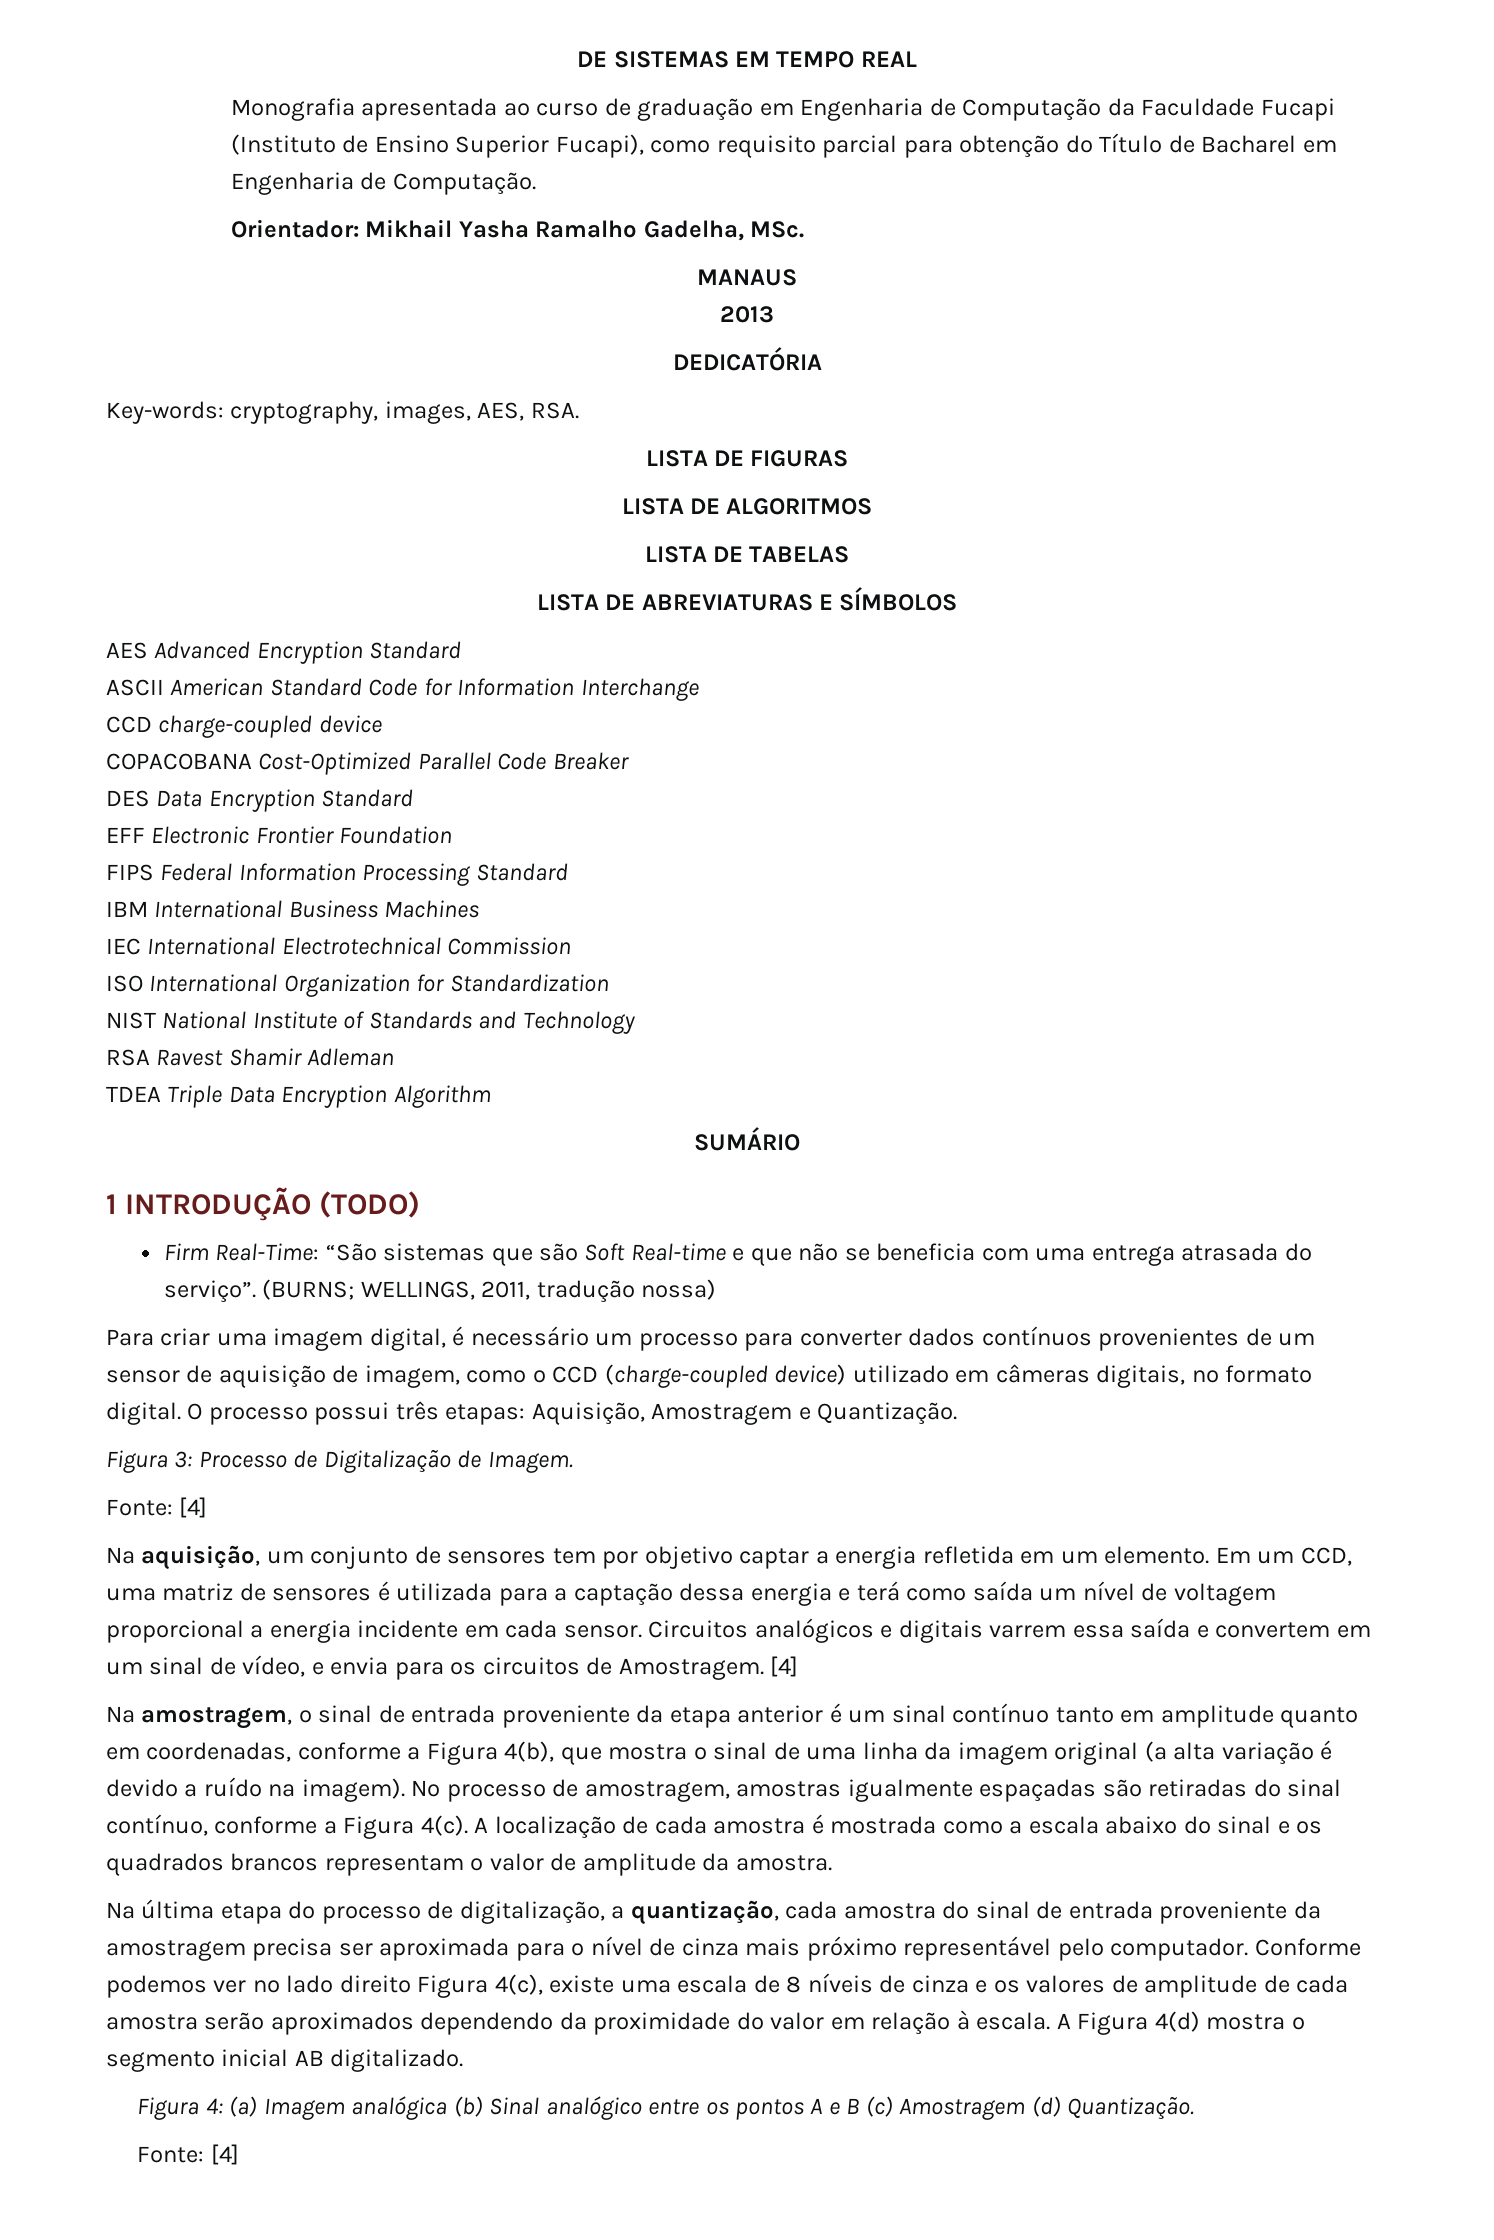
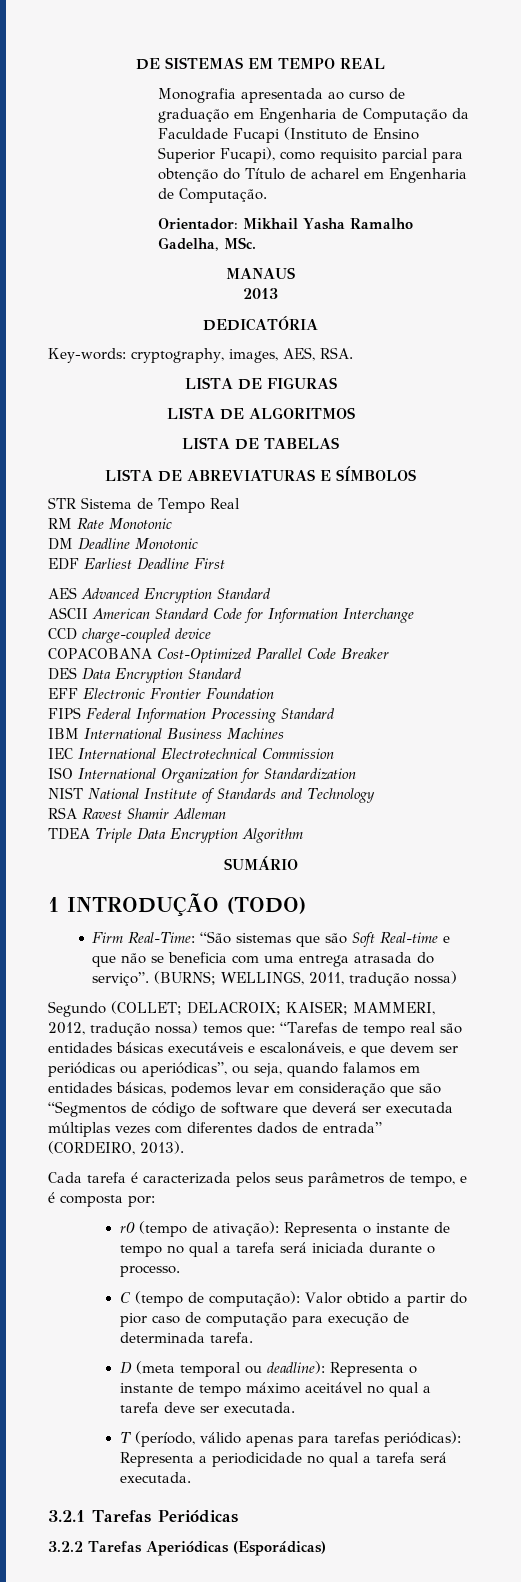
[1201,135,1297,153] Bacharel -> [311,168,361,179] acharel
(958, 599) none -> [48,497,240,513] [48,518,172,530] [48,538,198,550] [48,558,225,570] // STR Sistema de Tempo Real // RM Rate Monotonic // DM Deadline Monotonic // EDF Earliest Deadline First
[106,1326,1316,1351] [106,1364,1313,1388] [106,1401,958,1425] [106,1449,573,1473] [106,1497,208,1518] [106,1545,1352,1570] [106,1581,1276,1606] [106,1618,1371,1643] [106,1655,799,1680] [106,1703,1359,1729] [106,1740,1333,1765] [106,1777,1342,1802] [106,1814,1323,1839] [106,1853,832,1876] [106,1899,1321,1925] [106,1936,1361,1961] [106,1973,1349,1998] [106,2010,1305,2035] [106,2049,464,2072] [137,2096,1195,2120] [137,2144,239,2165] Para criar uma imagem digital, é necessário um processo para converter dados contínuos provenientes de um sensor de aquisição de imagem, como o CCD (charge-coupled device) utilizado em câmeras digitais, no formato digital. O processo possui três etapas: Aquisição, Amostragem e Quantização. // Figura 3: Processo de Digitalização de Imagem. // Fonte: [4] // Na aquisição, um conjunto de sensores tem por objetivo captar a energia refletida em um elemento. Em um CCD, uma matriz de sensores é utilizada para a captação dessa energia e terá como saída um nível de voltagem proporcional a energia incidente em cada sensor. Circuitos analógicos e digitais varrem essa saída e convertem em um sinal de vídeo, e envia para os circuitos de Amostragem. [4] // Na amostragem, o sinal de entrada proveniente da etapa anterior é um sinal contínuo tanto em amplitude quanto em coordenadas, conforme a Figura 4(b), que mostra o sinal de uma linha da imagem original (a alta variação é devido a ruído na imagem). No processo de amostragem, amostras igualmente espaçadas são retiradas do sinal contínuo, conforme a Figura 4(c). A localização de cada amostra é mostrada como a escala abaixo do sinal e os quadrados brancos representam o valor de amplitude da amostra. // Na última etapa do processo de digitalização, a quantização, cada amostra do sinal de entrada proveniente da amostragem precisa ser aproximada para o nível de cinza mais próximo representável pelo computador. Conforme podemos ver no lado direito Figura 4(c), existe uma escala de 8 níveis de cinza e os valores de amplitude de cada amostra serão aproximados dependendo da proximidade do valor em relação à escala. A Figura 4(d) mostra o segmento inicial AB digitalizado. // Figura 4: (a) Imagem analógica (b) Sinal analógico entre os pontos A e B (c) Amostragem (d) Quantização. // Fonte: [4] -> [48,1001,435,1017] [48,1021,462,1037] [48,1042,458,1057] [48,1062,420,1077] [48,1082,441,1097] [48,1101,453,1117] [48,1122,382,1137] [48,1141,184,1155] [48,1172,467,1187] [48,1192,155,1207] [119,1221,450,1237] [119,1242,435,1257] [119,1265,180,1277] [119,1291,467,1307] [119,1312,409,1327] [119,1332,253,1343] [119,1361,417,1377] [119,1382,431,1397] [119,1402,295,1413] [119,1431,461,1447] [119,1452,447,1467] [119,1472,191,1483] [48,1510,238,1523] [48,1541,326,1556] Segundo (COLLET; DELACROIX; KAISER; MAMMERI, 2012, tradução nossa) temos que: “Tarefas de tempo real são entidades básicas executáveis e escalonáveis, e que devem ser periódicas ou aperiódicas”, ou seja, quando falamos em entidades básicas, podemos levar em consideração que são “Segmentos de código de software que deverá ser executada múltiplas vezes com diferentes dados de entrada” (CORDEIRO, 2013). // Cada tarefa é caracterizada pelos seus parâmetros de tempo, e é composta por: // r0 (tempo de ativação): Representa o instante de tempo no qual a tarefa será iniciada durante o processo. // C (tempo de computação): Valor obtido a partir do pior caso de computação para execução de determinada tarefa. // D (meta temporal ou deadline): Representa o instante de tempo máximo aceitável no qual a tarefa deve ser executada. // T (período, válido apenas para tarefas periódicas): Representa a periodicidade no qual a tarefa será executada. // 3.2.1 Tarefas Periódicas // 3.2.2 Tarefas Aperiódicas (Esporádicas)

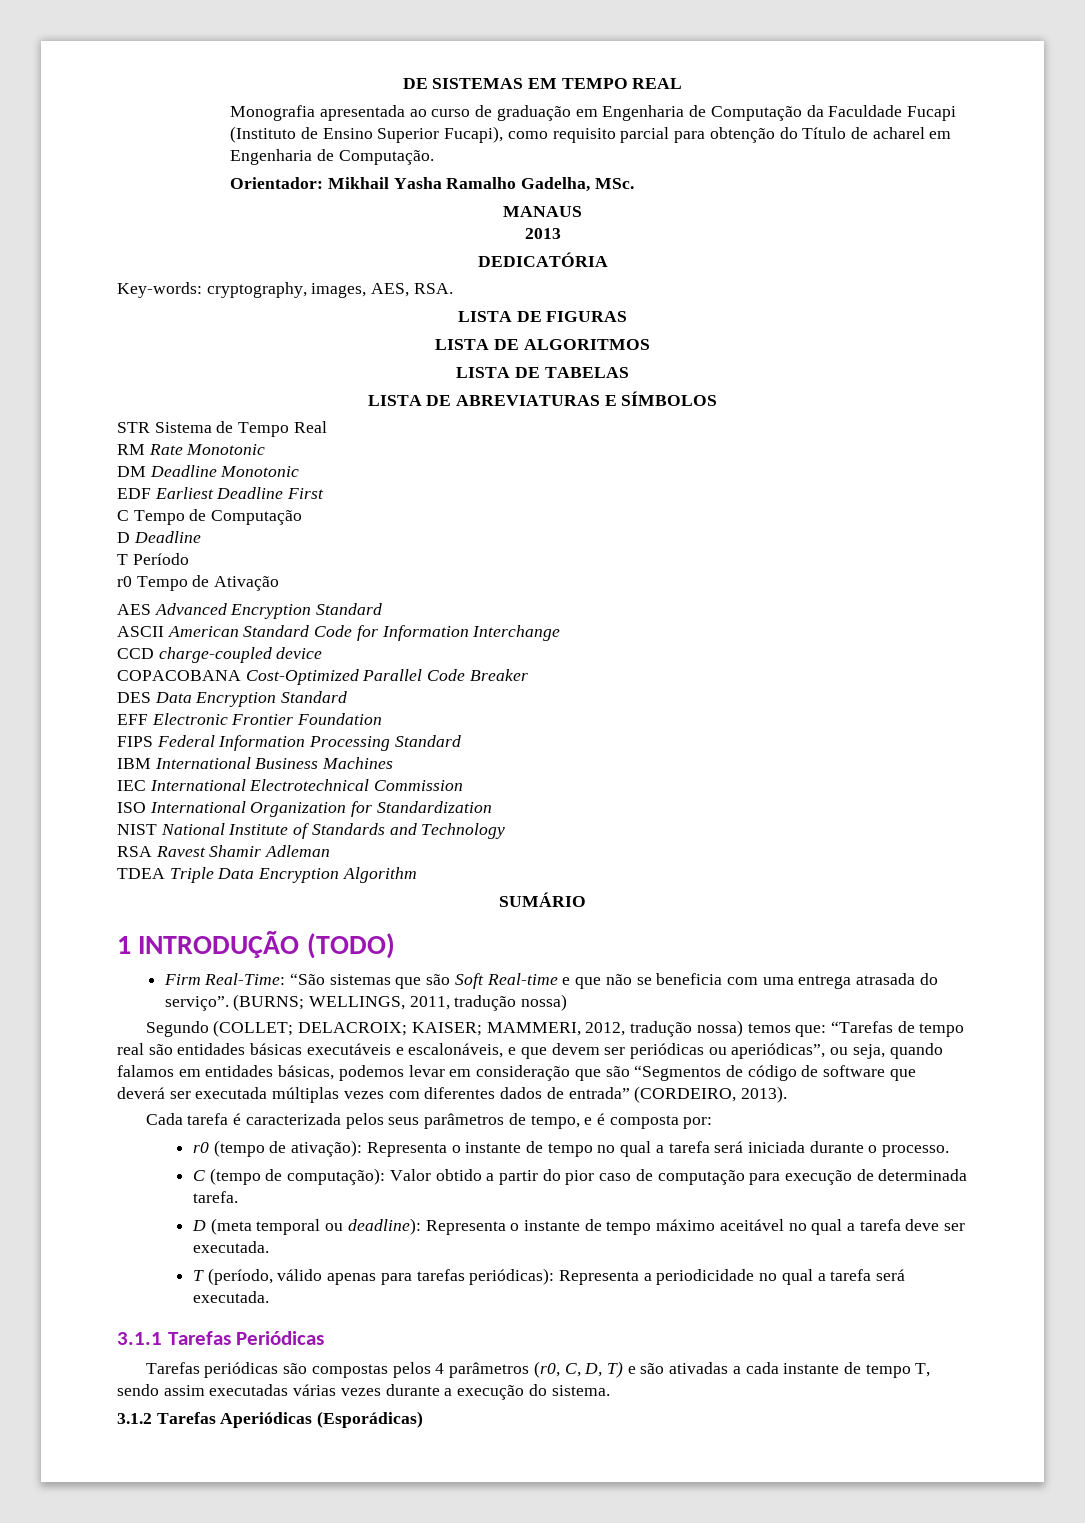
(225, 563) none -> [117,509,303,525] [117,531,201,543] [117,553,189,565] [117,575,280,591] // C Tempo de Computação // D Deadline // T Período // r0 Tempo de Ativação
[48,1510,85,1522] 3.2.1 -> [117,1332,162,1345] 3.1.1
[48,1541,83,1552] 3.2.2 -> [145,1361,931,1378] [117,1384,610,1400] [117,1413,152,1424] Tarefas periódicas são compostas pelos 4 parâmetros (r0, C, D, T) e são ativadas a cada instante de tempo T, sendo assim executadas várias vezes durante a execução do sistema. // 3.1.2

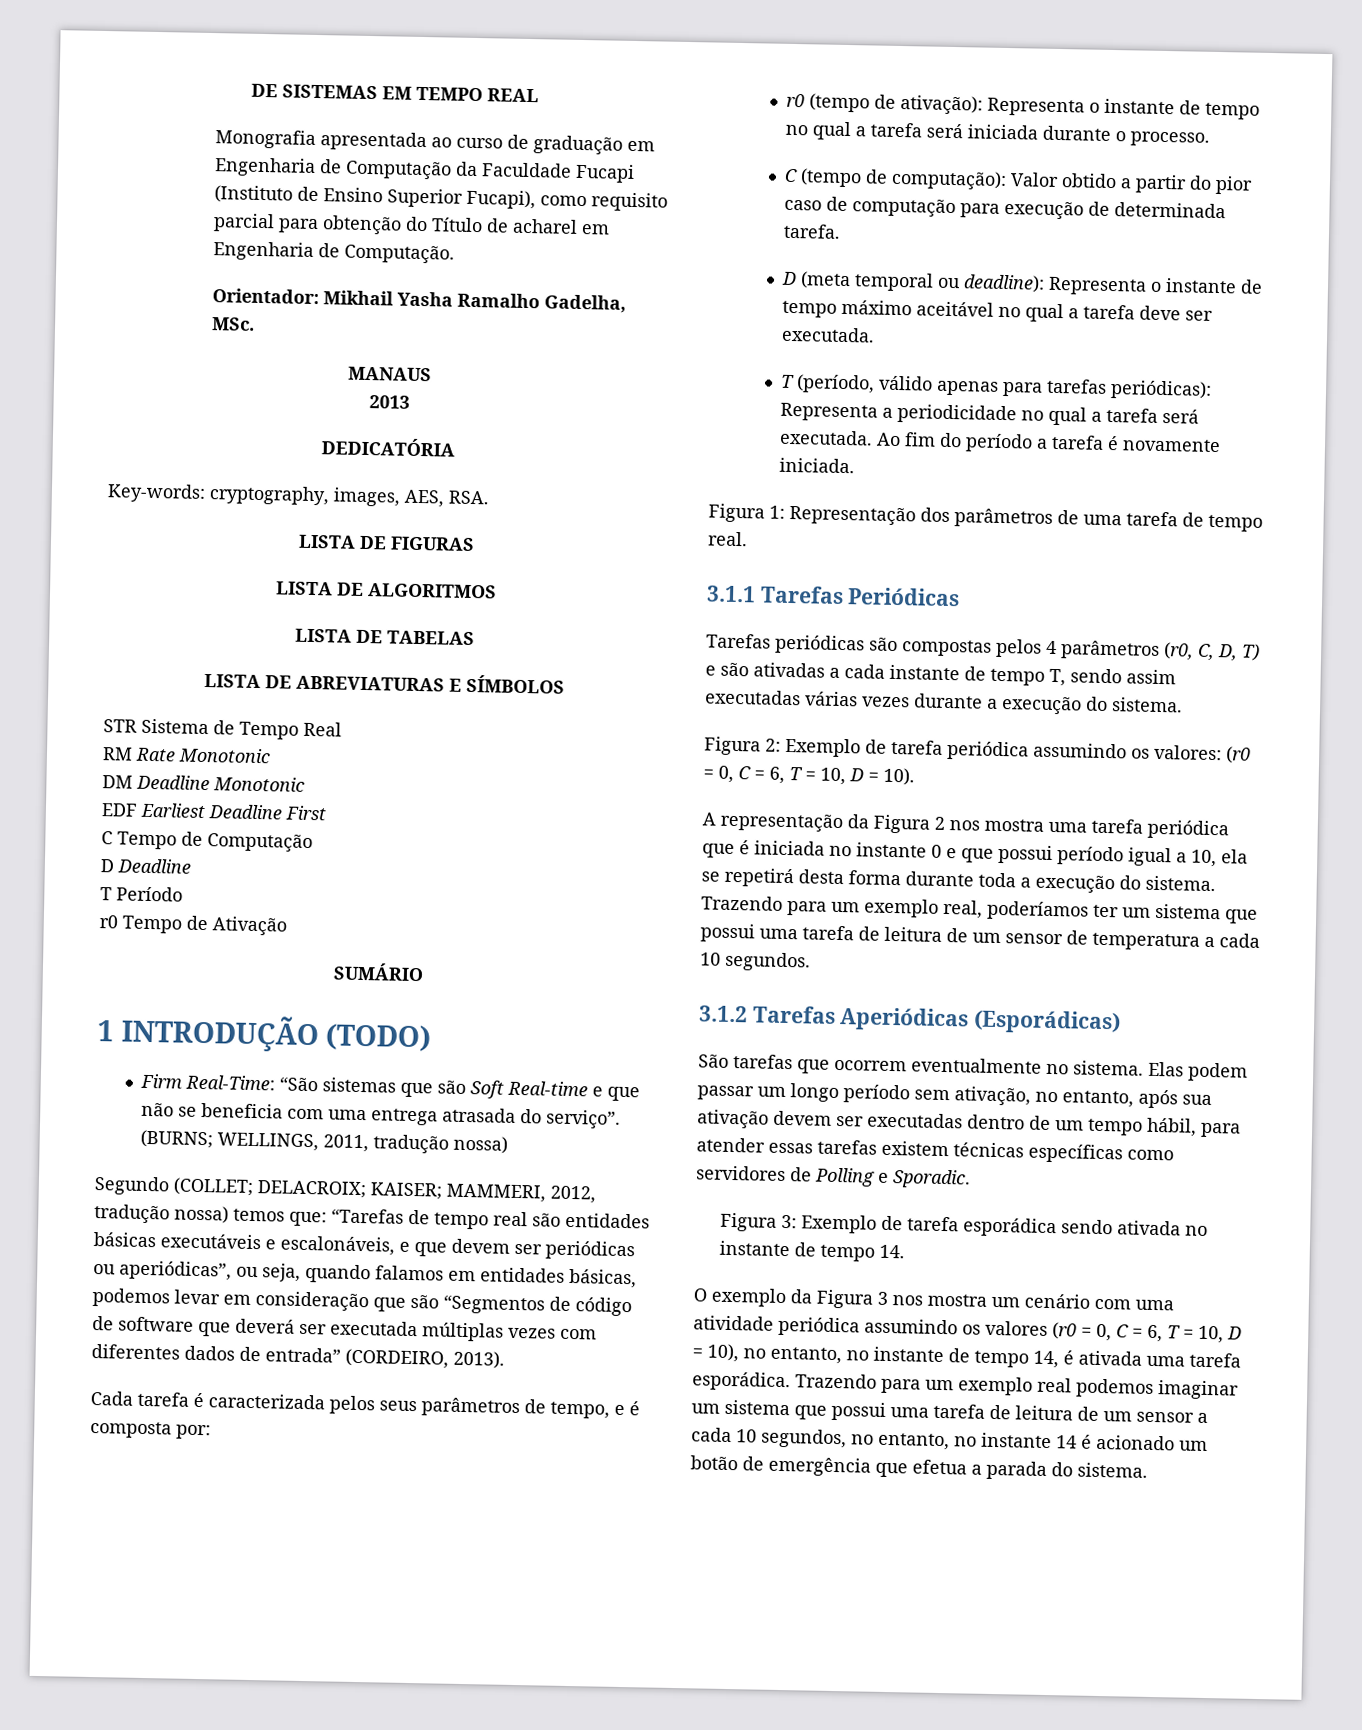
[117,603,383,619] [117,625,561,641] [117,647,323,663] [117,669,528,685] [117,691,348,707] [117,713,383,725] [117,735,461,751] [117,757,394,769] [117,779,464,791] [117,801,492,817] [117,823,506,839] [117,845,331,857] [117,867,417,883] // AES Advanced Encryption Standard // ASCII American Standard Code for Information Interchange // CCD charge-coupled device // COPACOBANA Cost-Optimized Parallel Code Breaker // DES Data Encryption Standard // EFF Electronic Frontier Foundation // FIPS Federal Information Processing Standard // IBM International Business Machines // IEC International Electrotechnical Commission // ISO International Organization for Standardization // NIST National Institute of Standards and Technology // RSA Ravest Shamir Adleman // TDEA Triple Data Encryption Algorithm -> (287, 926) none
(269, 1297) none -> [876,432,1222,453] [779,457,856,474] [708,503,1263,532] [708,531,748,547] Ao fim do período a tarefa é novamente iniciada. // Figura 1: Representação dos parâmetros de uma tarefa de tempo real.
[117,1411,424,1428] 3.1.2 Tarefas Aperiódicas (Esporádicas) -> [704,736,1251,764] [703,765,915,786] [702,812,1229,840] [702,840,1248,868] [701,867,1216,894] [701,895,1258,924] [700,923,1260,951] [700,951,811,972] [699,1005,1122,1035] [698,1054,1248,1082] [697,1083,1212,1109] [697,1109,1241,1138] [696,1137,1174,1164] [696,1165,971,1189] [720,1212,1209,1238] [719,1240,906,1262] [693,1287,1174,1311] [693,1315,1242,1344] [692,1343,1241,1369] [692,1371,1239,1400] [691,1399,1208,1424] [691,1427,1208,1452] [690,1455,1148,1480] Figura 2: Exemplo de tarefa periódica assumindo os valores: (r0 = 0, C = 6, T = 10, D = 10). // A representação da Figura 2 nos mostra uma tarefa periódica que é iniciada no instante 0 e que possui período igual a 10, ela se repetirá desta forma durante toda a execução do sistema. Trazendo para um exemplo real, poderíamos ter um sistema que possui uma tarefa de leitura de um sensor de temperatura a cada 10 segundos. // 3.1.2 Tarefas Aperiódicas (Esporádicas) // São tarefas que ocorrem eventualmente no sistema. Elas podem passar um longo período sem ativação, no entanto, após sua ativação devem ser executadas dentro de um tempo hábil, para atender essas tarefas existem técnicas específicas como servidores de Polling e Sporadic. // Figura 3: Exemplo de tarefa esporádica sendo ativada no instante de tempo 14. // O exemplo da Figura 3 nos mostra um cenário com uma atividade periódica assumindo os valores (r0 = 0, C = 6, T = 10, D = 10), no entanto, no instante de tempo 14, é ativada uma tarefa esporádica. Trazendo para um exemplo real podemos imaginar um sistema que possui uma tarefa de leitura de um sensor a cada 10 segundos, no entanto, no instante 14 é acionado um botão de emergência que efetua a parada do sistema.

